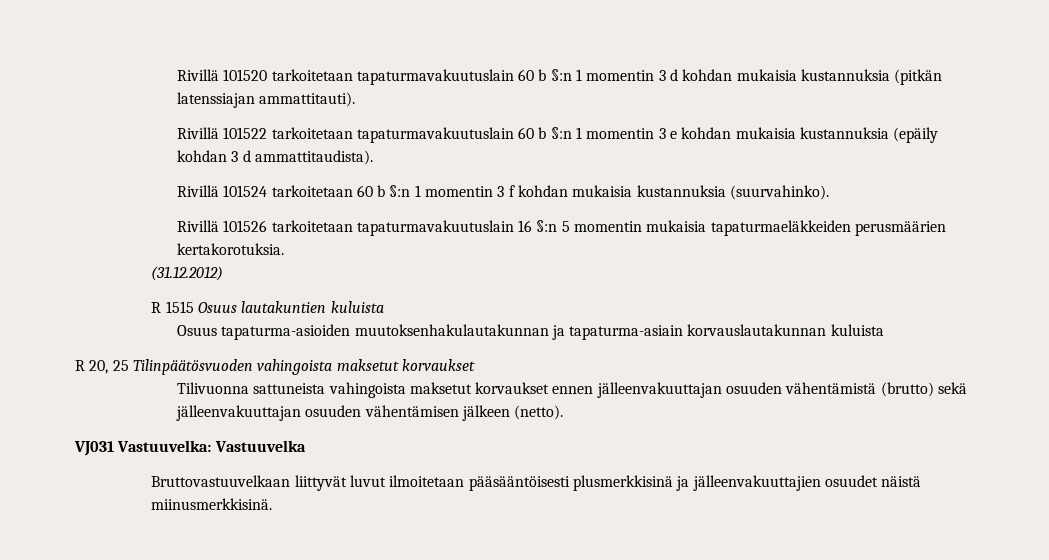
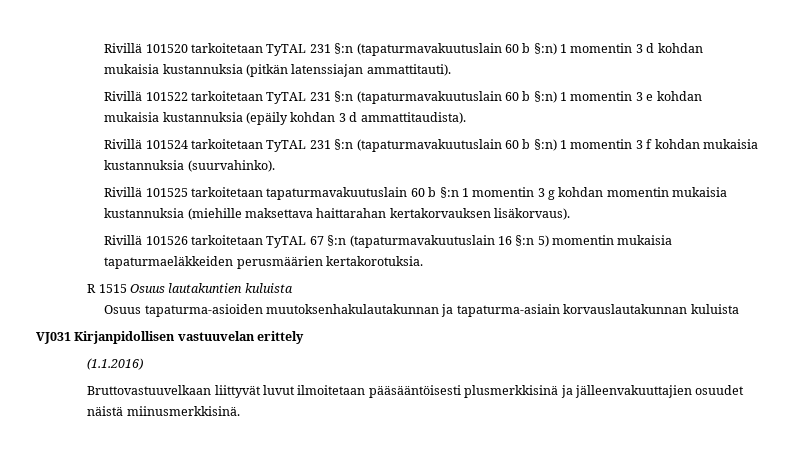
[356,69,572,85] tapaturmavakuutuslain 60 b §:n -> [266,43,557,56] TyTAL 231 §:n (tapaturmavakuutuslain 60 b §:n)
[356,127,572,143] tapaturmavakuutuslain 60 b §:n -> [266,91,557,104] TyTAL 231 §:n (tapaturmavakuutuslain 60 b §:n)
[356,185,411,197] 60 b §:n -> [266,139,557,152] TyTAL 231 §:n (tapaturmavakuutuslain 60 b §:n)
(830, 192) none -> [104,187,728,200] [104,208,571,220] // Rivillä 101525 tarkoitetaan tapaturmavakuutuslain 60 b §:n 1 momentin 3 g kohdan momentin mukaisia kustannuksia (miehille maksettava haittarahan kertakorvauksen lisäkorvaus).
[356,220,514,236] tapaturmavakuutuslain -> [266,235,495,248] TyTAL 67 §:n (tapaturmavakuutuslain
[561,221,570,232] 5 -> [537,235,549,247] 5)
[151,266,224,281] // (31.12.2012) -> (424, 261) none
[75,359,475,375] [176,382,968,398] [175,405,564,421] [74,440,306,456] R 20, 25 Tilinpäätösvuoden vahingoista maksetut korvaukset // Tilivuonna sattuneista vahingoista maksetut korvaukset ennen jälleenvakuuttajan osuuden vähentämistä (brutto) sekä jälleenvakuuttajan osuuden vähentämisen jälkeen (netto). // VJ031 Vastuuvelka: Vastuuvelka -> [36,331,305,344] [87,358,144,370] VJ031 Kirjanpidollisen vastuuvelan erittely // (1.1.2016)

